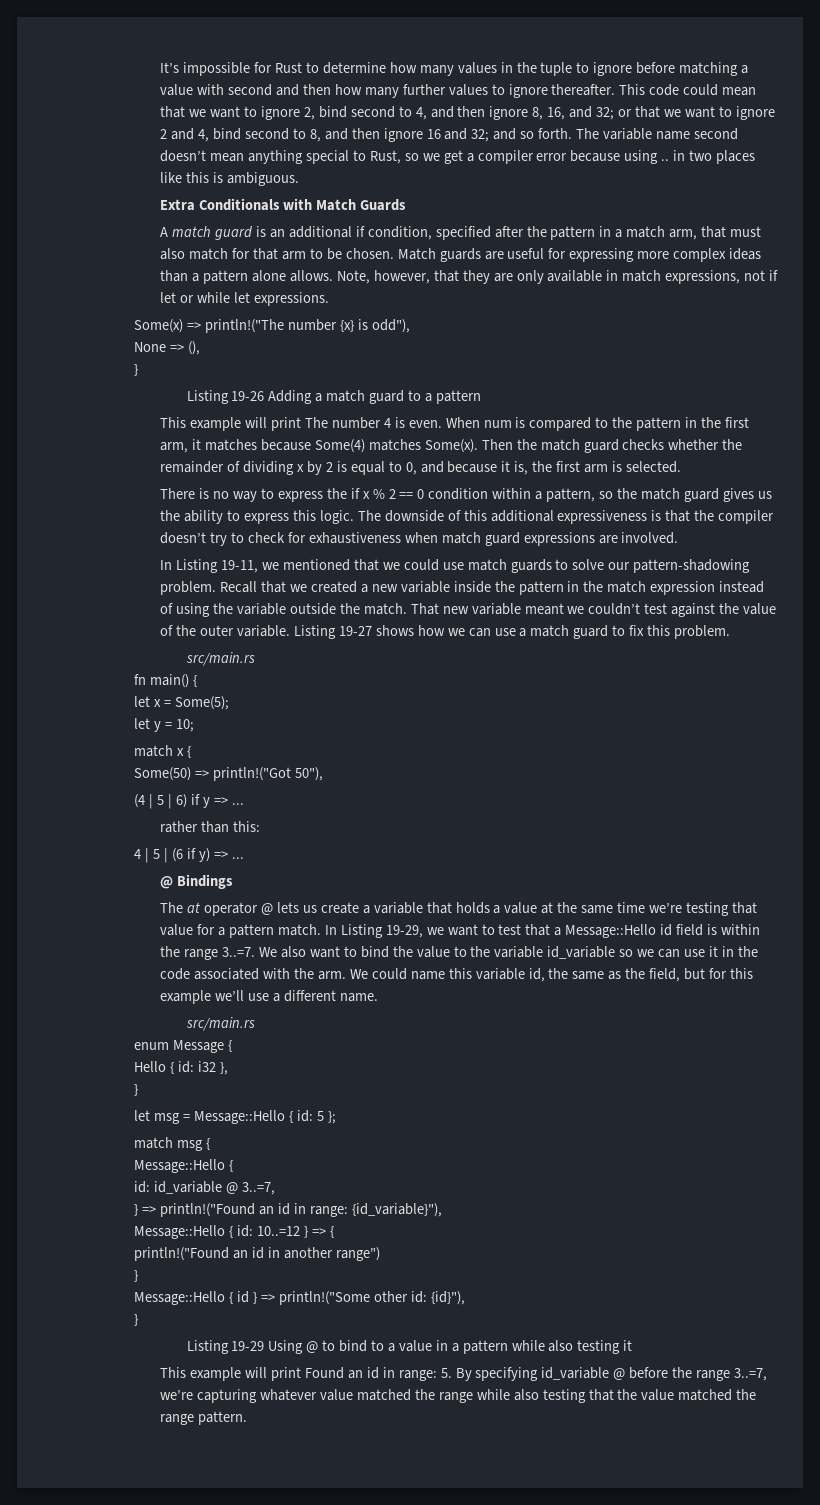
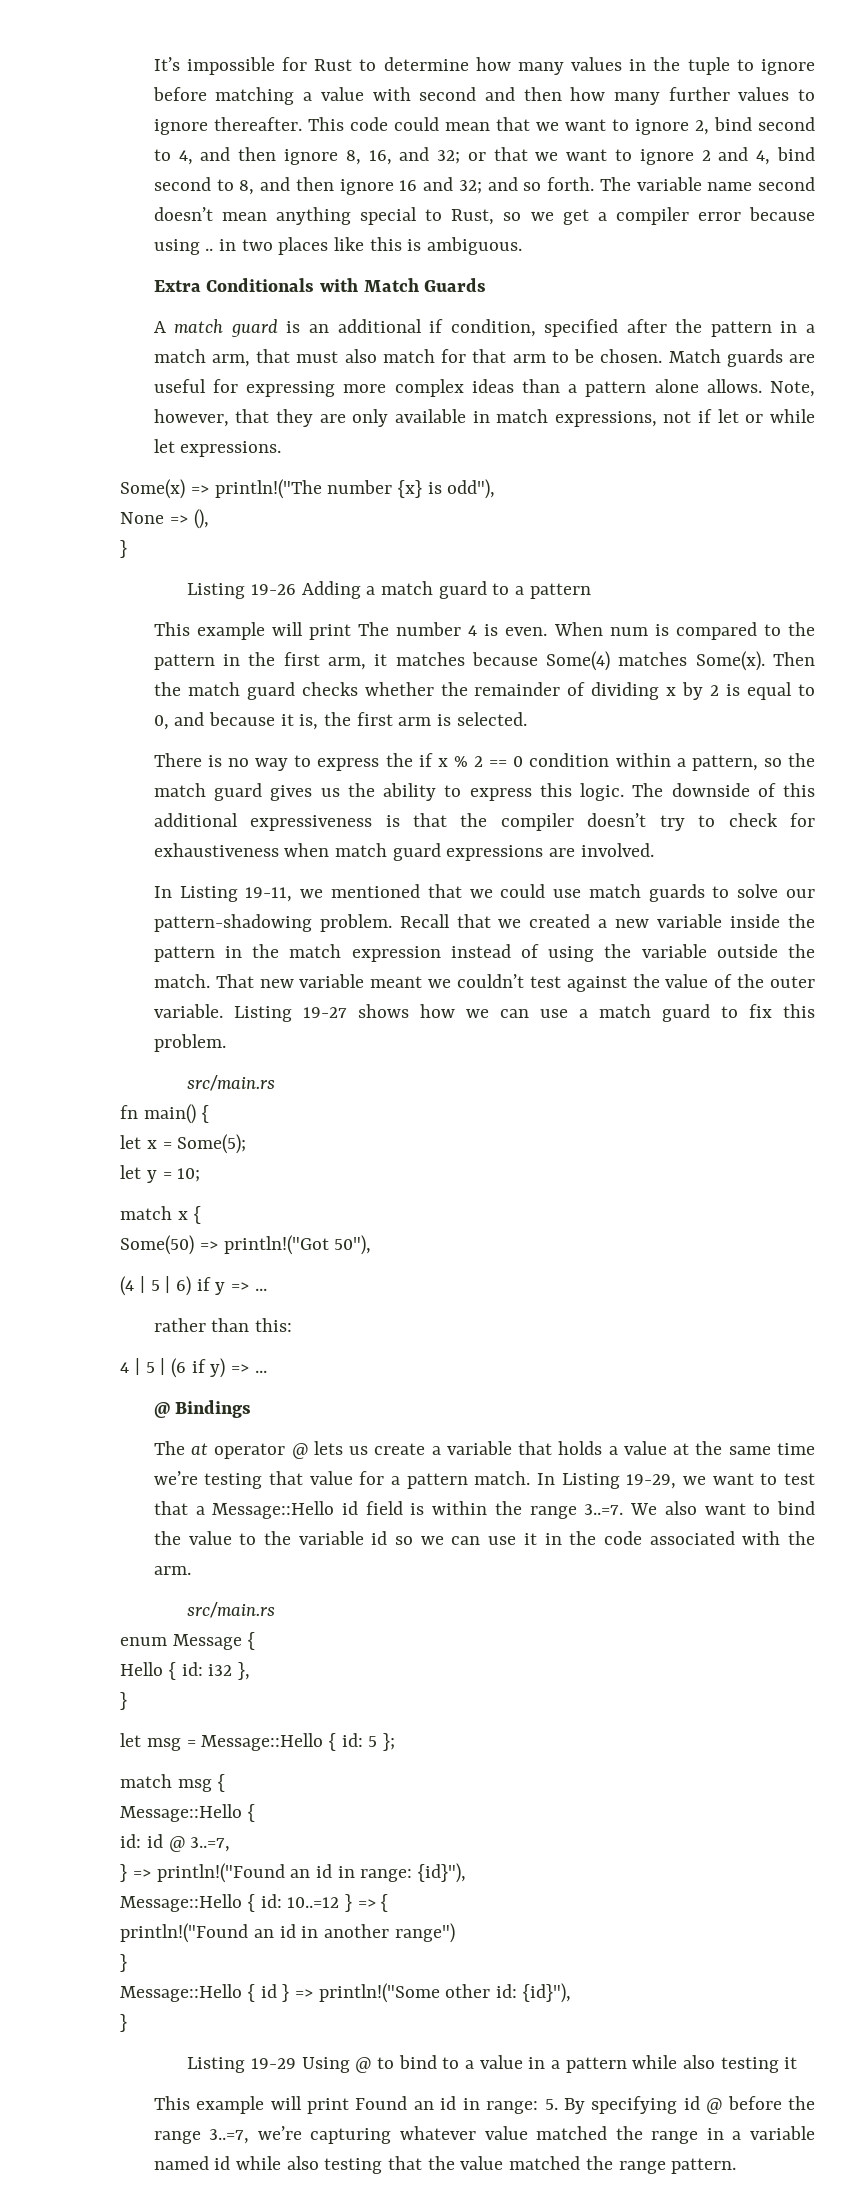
[547,946,616,959] id_variable -> [371,1531,388,1545] id
[349,968,753,982] [160,990,378,1004] We could name this variable id, the same as the field, but for this example we’ll use a different name. -> (191, 1570) none
[154,1181,223,1194] id_variable -> [146,1834,163,1848] id
[351,1203,442,1217] {id_variable}"), -> [417,1863,466,1883] {id}"),
[541,1367,610,1380] id_variable -> [683,2096,700,2110] id
(473, 1397) none -> [706,2126,815,2140] [153,2156,231,2170] in a variable named id

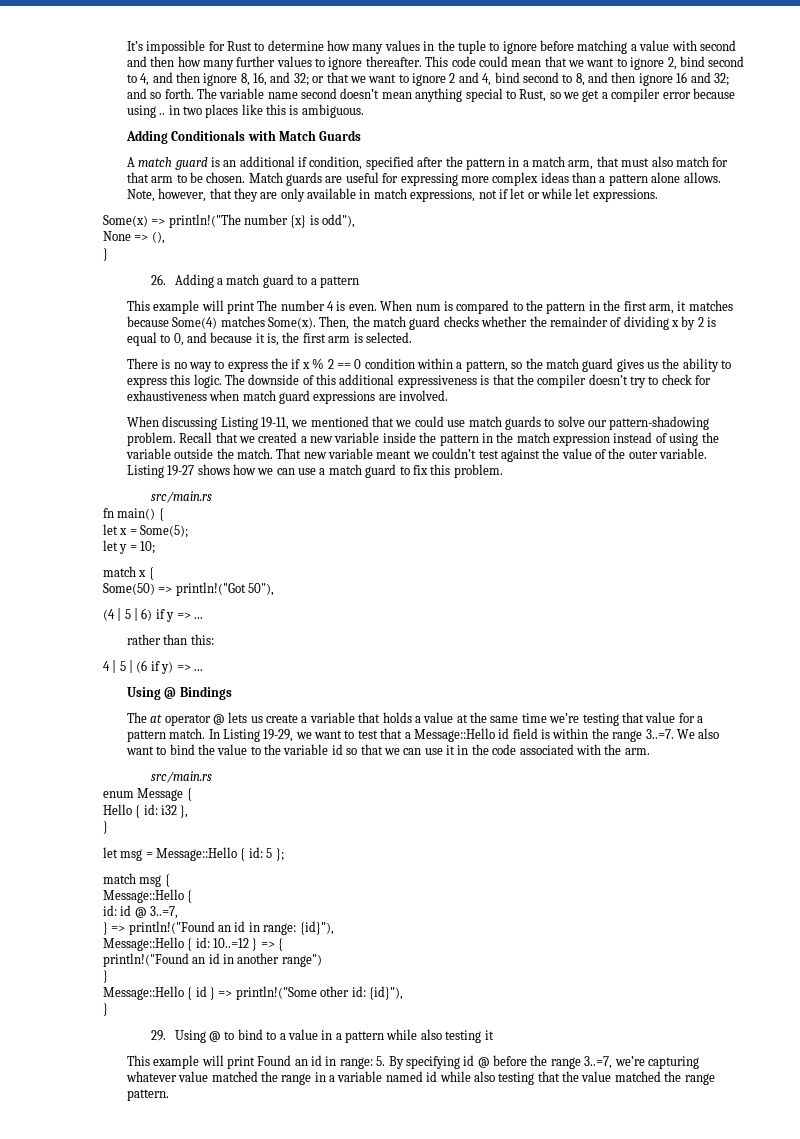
[153,280,201,292] Extra -> [125,130,168,144] Adding
[187,583,297,599] Listing 19-26 -> [150,274,166,285] 26.
[773,652,815,666] Then -> [319,316,350,330] Then,
[153,886,172,898] In -> [126,416,218,430] When discussing
(267, 1371) none -> [126,687,161,700] Using
(413, 1540) none -> [360,744,383,755] that
[187,2057,297,2073] Listing 19-29 -> [150,1030,166,1041] 29.

